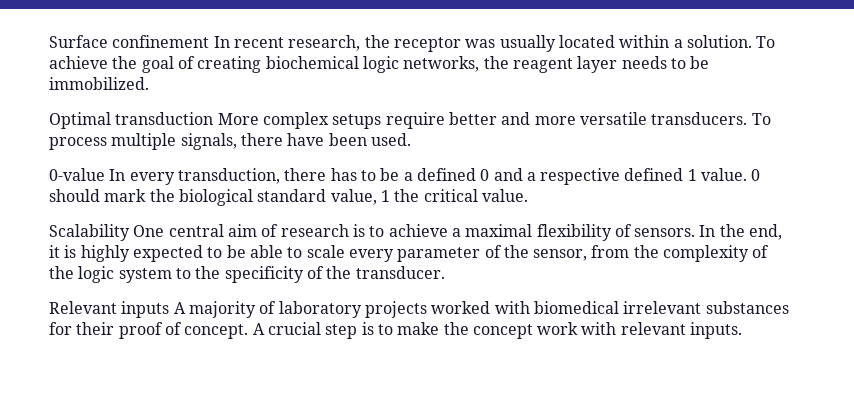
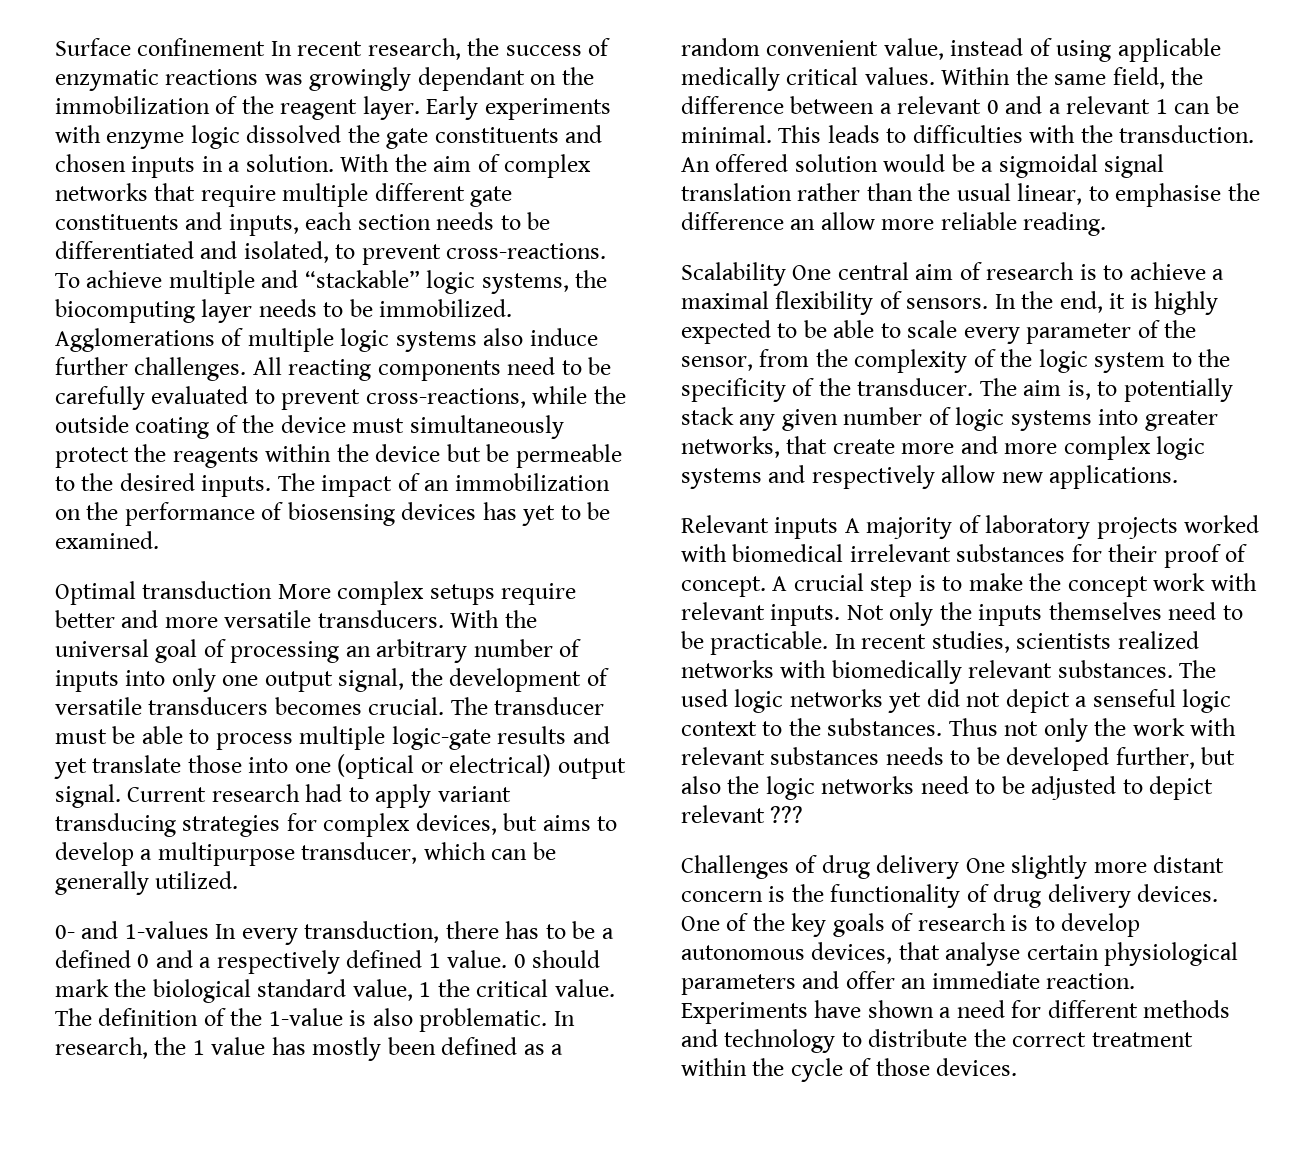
[393,35,776,52] [49,56,573,73] receptor was usually located within a solution. To achieve the goal of creating biochemical logic networks, the reagent -> [505,38,611,56] [55,67,594,91] [55,96,611,120] [55,125,603,149] [55,154,592,178] [55,183,513,207] [55,212,551,236] [55,241,607,265] [55,270,608,294] [55,299,195,323] success of enzymatic reactions was growingly dependant on the immobilization of the reagent layer. Early experiments with enzyme logic dissolved the gate constituents and chosen inputs in a solution. With the aim of complex networks that require multiple different gate constituents and inputs, each section needs to be differentiated and isolated, to prevent cross-reactions. To achieve multiple and “stackable” logic systems, the biocomputing
(149, 83) none -> [55,328,598,352] [55,357,612,381] [55,386,626,410] [55,415,564,439] [55,444,622,468] [55,473,610,497] [55,502,611,526] [55,531,159,549] Agglomerations of multiple logic systems also induce further challenges. All reacting components need to be carefully evaluated to prevent cross-reactions, while the outside coating of the device must simultaneously protect the reagents within the device but be permeable to the desired inputs. The impact of an immobilization on the performance of biosensing devices has yet to be examined.
[751,113,771,125] [49,133,411,150] [49,168,105,181] To process multiple signals, there have been used. // 0-value -> [450,610,537,628] [55,639,582,663] [55,668,609,692] [55,697,605,715] [55,726,610,750] [54,754,626,779] [55,784,511,808] [55,813,618,837] [55,842,556,866] [55,871,239,895] [55,921,209,939] With the universal goal of processing an arbitrary number of inputs into only one output signal, the development of versatile transducers becomes crucial. The transducer must be able to process multiple logic-gate results and yet translate those into one (optical or electrical) output signal. Current research had to apply variant transducing strategies for complex devices, but aims to develop a multipurpose transducer, which can be generally utilized. // 0- and 1-values
[540,168,621,185] respective -> [216,950,340,974] respectively
(528, 195) none -> [55,1008,575,1032] [55,1037,564,1061] [681,38,1221,62] [681,67,1204,91] [681,96,1239,114] [681,125,1255,143] [681,154,1165,178] [681,183,1260,207] [681,212,1107,236] The definition of the 1-value is also problematic. In research, the 1 value has mostly been defined as a random convenient value, instead of using applicable medically critical values. Within the same field, the difference between a relevant 0 and a relevant 1 can be minimal. This leads to difficulties with the transduction. An offered solution would be a sigmoidal signal translation rather than the usual linear, to emphasise the difference an allow more reliable reading.
(445, 272) none -> [979,378,1233,402] [681,407,1218,431] [681,436,1206,460] [681,465,1179,489] The aim is, to potentially stack any given number of logic systems into greater networks, that create more and more complex logic systems and respectively allow new applications.
(743, 330) none -> [846,602,1243,626] [681,631,1199,655] [681,660,1217,684] [681,689,1232,713] [681,718,1237,742] [681,747,1236,771] [681,776,1214,800] [681,805,804,823] [681,855,1225,879] [681,884,1219,908] [681,913,1141,937] [681,942,1239,966] [681,971,1136,995] [681,1000,1231,1024] [681,1029,1193,1053] [681,1058,1018,1082] Not only the inputs themselves need to be practicable. In recent studies, scientists realized networks with biomedically relevant substances. The used logic networks yet did not depict a senseful logic context to the substances. Thus not only the work with relevant substances needs to be developed further, but also the logic networks need to be adjusted to depict relevant ??? // Challenges of drug delivery One slightly more distant concern is the functionality of drug delivery devices. One of the key goals of research is to develop autonomous devices, that analyse certain physiological parameters and offer an immediate reaction. Experiments have shown a need for different methods and technology to distribute the correct treatment within the cycle of those devices.

